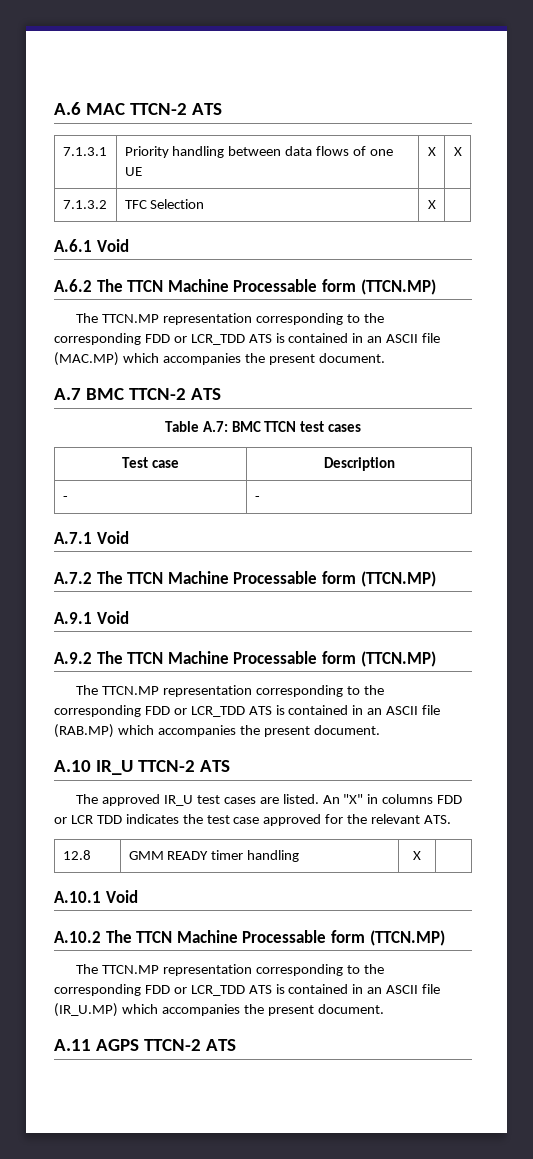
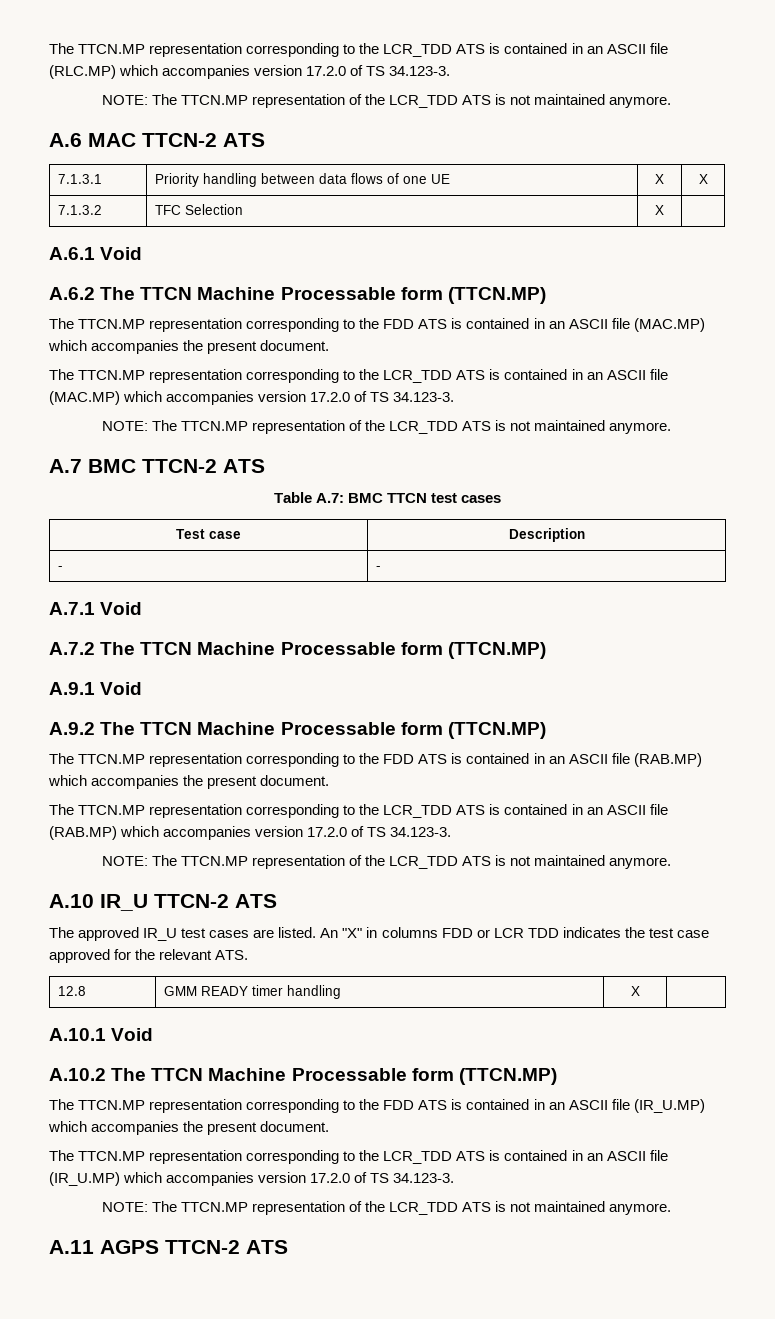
(54, 108) none -> [49,43,668,57] [49,65,451,79] [101,94,672,108] The TTCN.MP representation corresponding to the LCR_TDD ATS is contained in an ASCII file (RLC.MP) which accompanies version 17.2.0 of TS 34.123-3. // NOTE: The TTCN.MP representation of the LCR_TDD ATS is not maintained anymore. //
[54,333,245,345] corresponding FDD or LCR_TDD -> [383,319,415,329] FDD
(385, 358) none -> [49,369,668,383] [49,391,455,405] [101,420,672,434] // The TTCN.MP representation corresponding to the LCR_TDD ATS is contained in an ASCII file (MAC.MP) which accompanies version 17.2.0 of TS 34.123-3. // NOTE: The TTCN.MP representation of the LCR_TDD ATS is not maintained anymore.
[54,705,245,717] corresponding FDD or LCR_TDD -> [383,754,415,764] FDD
(380, 730) none -> [49,804,668,818] [49,826,452,840] [101,855,672,869] // The TTCN.MP representation corresponding to the LCR_TDD ATS is contained in an ASCII file (RAB.MP) which accompanies version 17.2.0 of TS 34.123-3. // NOTE: The TTCN.MP representation of the LCR_TDD ATS is not maintained anymore.
[54,984,245,996] corresponding FDD or LCR_TDD -> [383,1100,415,1110] FDD
(384, 1009) none -> [49,1150,668,1164] [49,1172,455,1186] [101,1201,672,1215] // The TTCN.MP representation corresponding to the LCR_TDD ATS is contained in an ASCII file (IR_U.MP) which accompanies version 17.2.0 of TS 34.123-3. // NOTE: The TTCN.MP representation of the LCR_TDD ATS is not maintained anymore.

